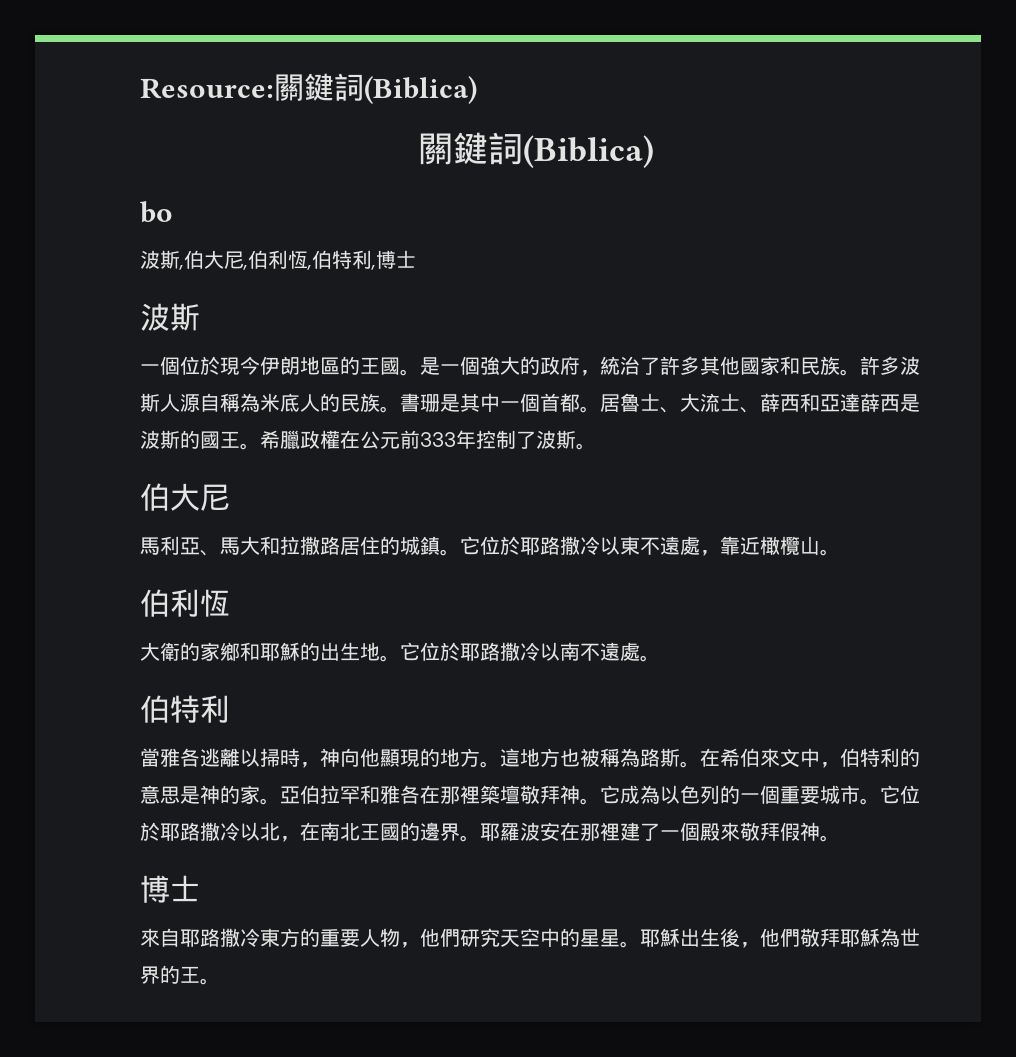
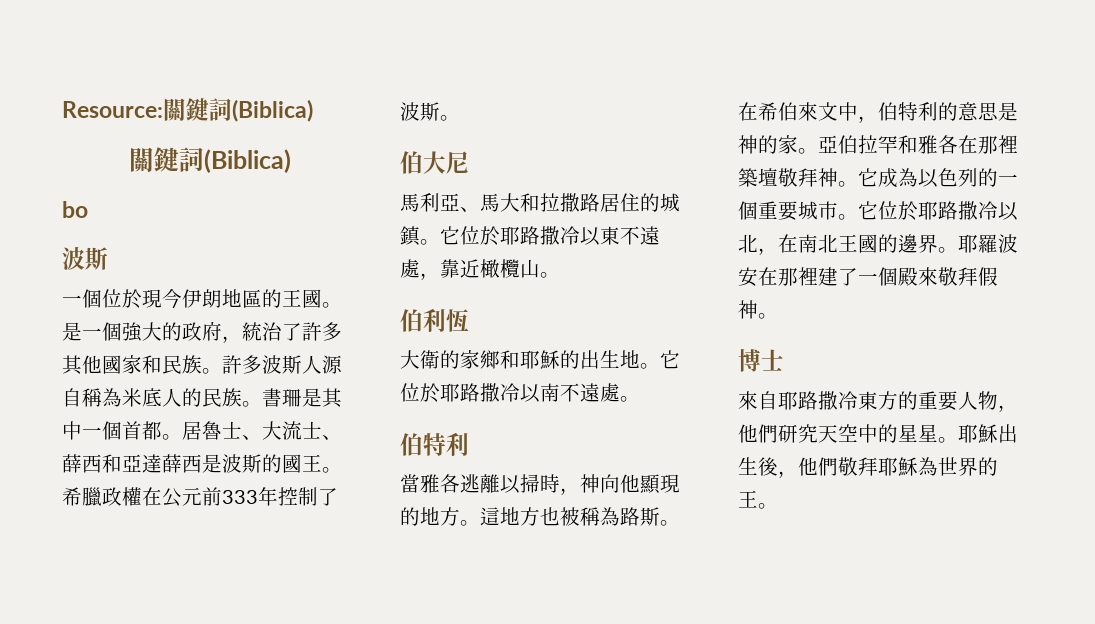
[140,250,416,270] // 波斯,伯大尼,伯利恆,伯特利,博士 -> (88, 209) none

